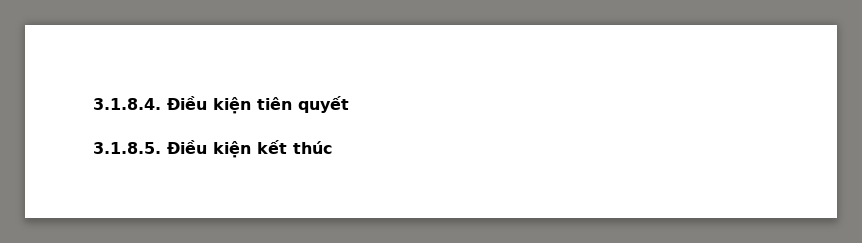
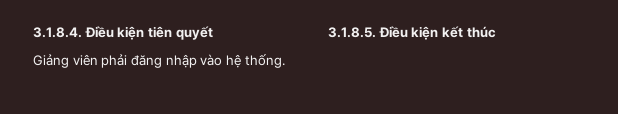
(349, 104) none -> [33,54,285,68] // Giảng viên phải đăng nhập vào hệ thống.

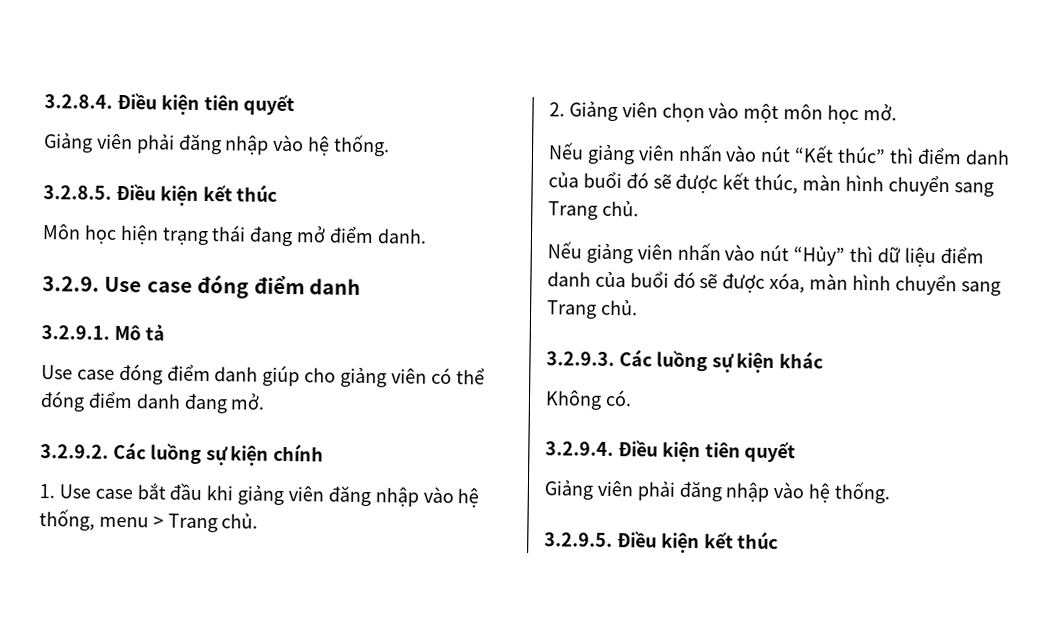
[33,27,82,38] 3.1.8.4. -> [44,94,113,109] 3.2.8.4.
[328,26,496,40] 3.1.8.5. Điều kiện kết thúc -> [43,183,278,206] [42,224,427,247] [42,274,361,299] [41,324,165,341] [41,363,485,388] [40,391,266,414] [40,441,325,466] [39,482,480,508] [39,509,259,533] [549,100,897,125] [548,142,1010,165] [548,171,994,197] [548,199,639,220] [547,241,984,267] [547,270,1001,296] [546,298,638,319] [546,349,824,374] [545,389,632,410] [545,440,797,463] [544,479,892,504] [544,531,779,554] 3.2.8.5. Điều kiện kết thúc // Môn học hiện trạng thái đang mở điểm danh. // 3.2.9. Use case đóng điểm danh // 3.2.9.1. Mô tả // Use case đóng điểm danh giúp cho giảng viên có thể đóng điểm danh đang mở. // 3.2.9.2. Các luồng sự kiện chính // 1. Use case bắt đầu khi giảng viên đăng nhập vào hệ thống, menu > Trang chủ. // 2. Giảng viên chọn vào một môn học mở. // Nếu giảng viên nhấn vào nút “Kết thúc” thì điểm danh của buổi đó sẽ được kết thúc, màn hình chuyển sang Trang chủ. // Nếu giảng viên nhấn vào nút “Hủy” thì dữ liệu điểm danh của buổi đó sẽ được xóa, màn hình chuyển sang Trang chủ. // 3.2.9.3. Các luồng sự kiện khác // Không có. // 3.2.9.4. Điều kiện tiên quyết // Giảng viên phải đăng nhập vào hệ thống. // 3.2.9.5. Điều kiện kết thúc

